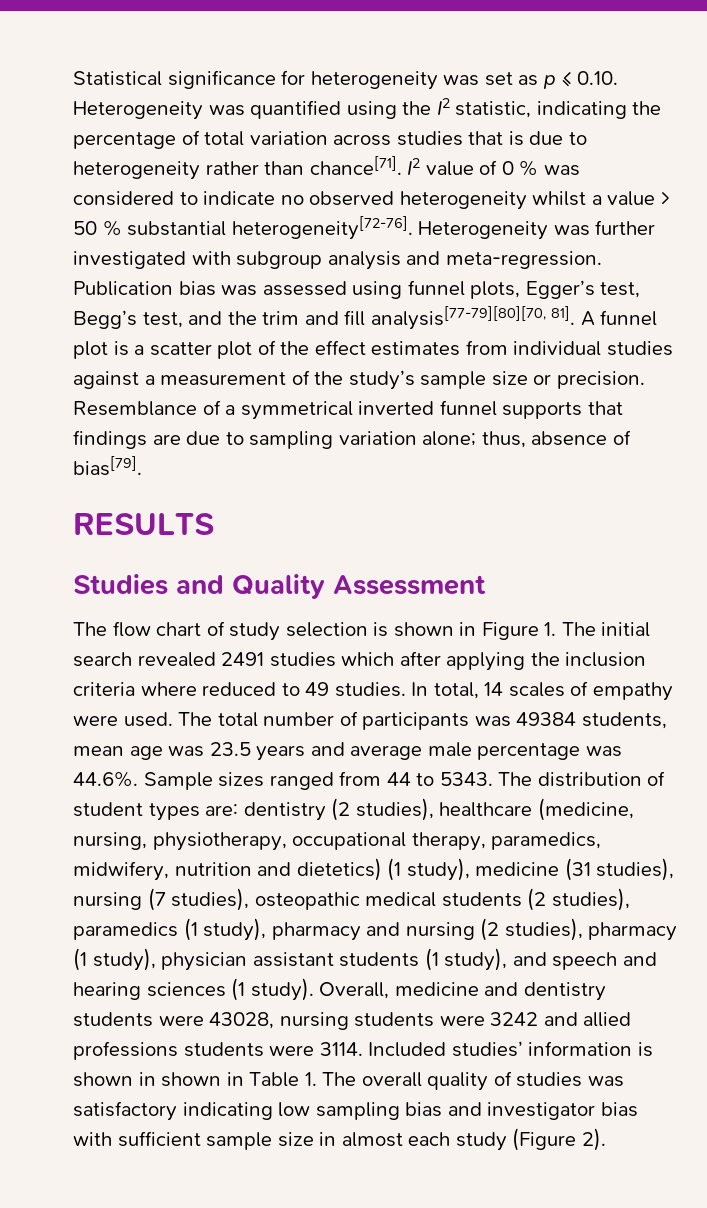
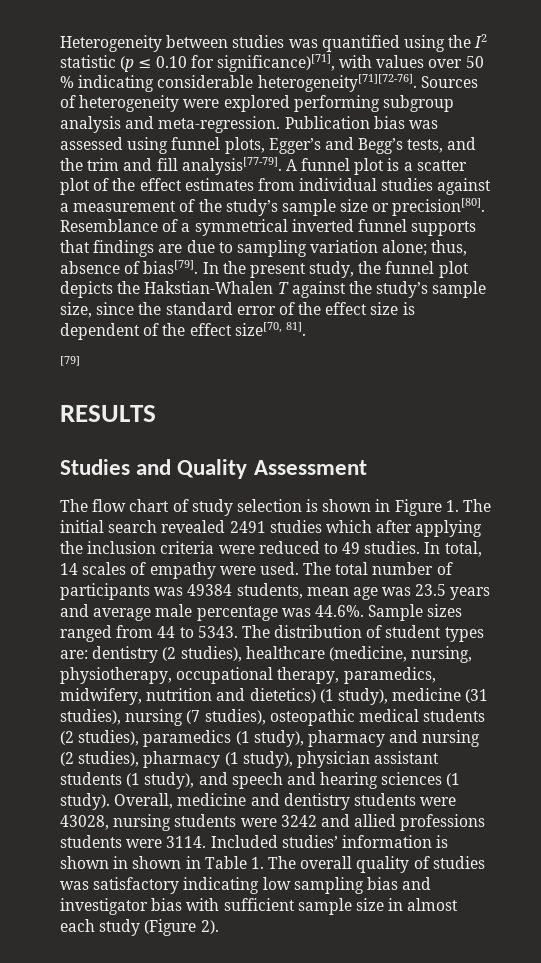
[73,70,618,90] [73,101,203,120] Statistical significance for heterogeneity was set as p ≤ 0.10. Heterogeneity -> [60,35,285,52] Heterogeneity between studies
[455,101,662,119] [73,130,587,149] [73,156,580,180] [73,191,670,210] [73,216,656,240] [73,251,231,269] statistic, indicating the percentage of total variation across studies that is due to heterogeneity rather than chance[71]. I2 value of 0 % was considered to indicate no observed heterogeneity whilst a value > 50 % substantial heterogeneity[72-76]. Heterogeneity was further investigated with -> [60,54,484,72] [60,74,478,92] [60,95,380,112] statistic (p ≤ 0.10 for significance)[71], with values over 50 % indicating considerable heterogeneity[71][72-76]. Sources of heterogeneity were explored performing
[600,282,641,298] [73,310,183,329] test, Begg’s test, -> [324,137,444,154] and Begg’s tests,
[370,306,576,330] analysis[77-79][80][70, 81]. -> [181,157,282,175] analysis[77-79].
[556,371,645,389] precision. -> [392,198,486,216] precision[80].
(142, 466) none -> [202,261,469,278] [60,281,487,298] [60,302,415,318] [60,322,306,340] [60,356,80,366] In the present study, the funnel plot depicts the Hakstian-Whalen T against the study’s sample size, since the standard error of the effect size is dependent of the effect size[70, 81]. // [79]
[140,682,197,696] where -> [218,545,255,554] were

